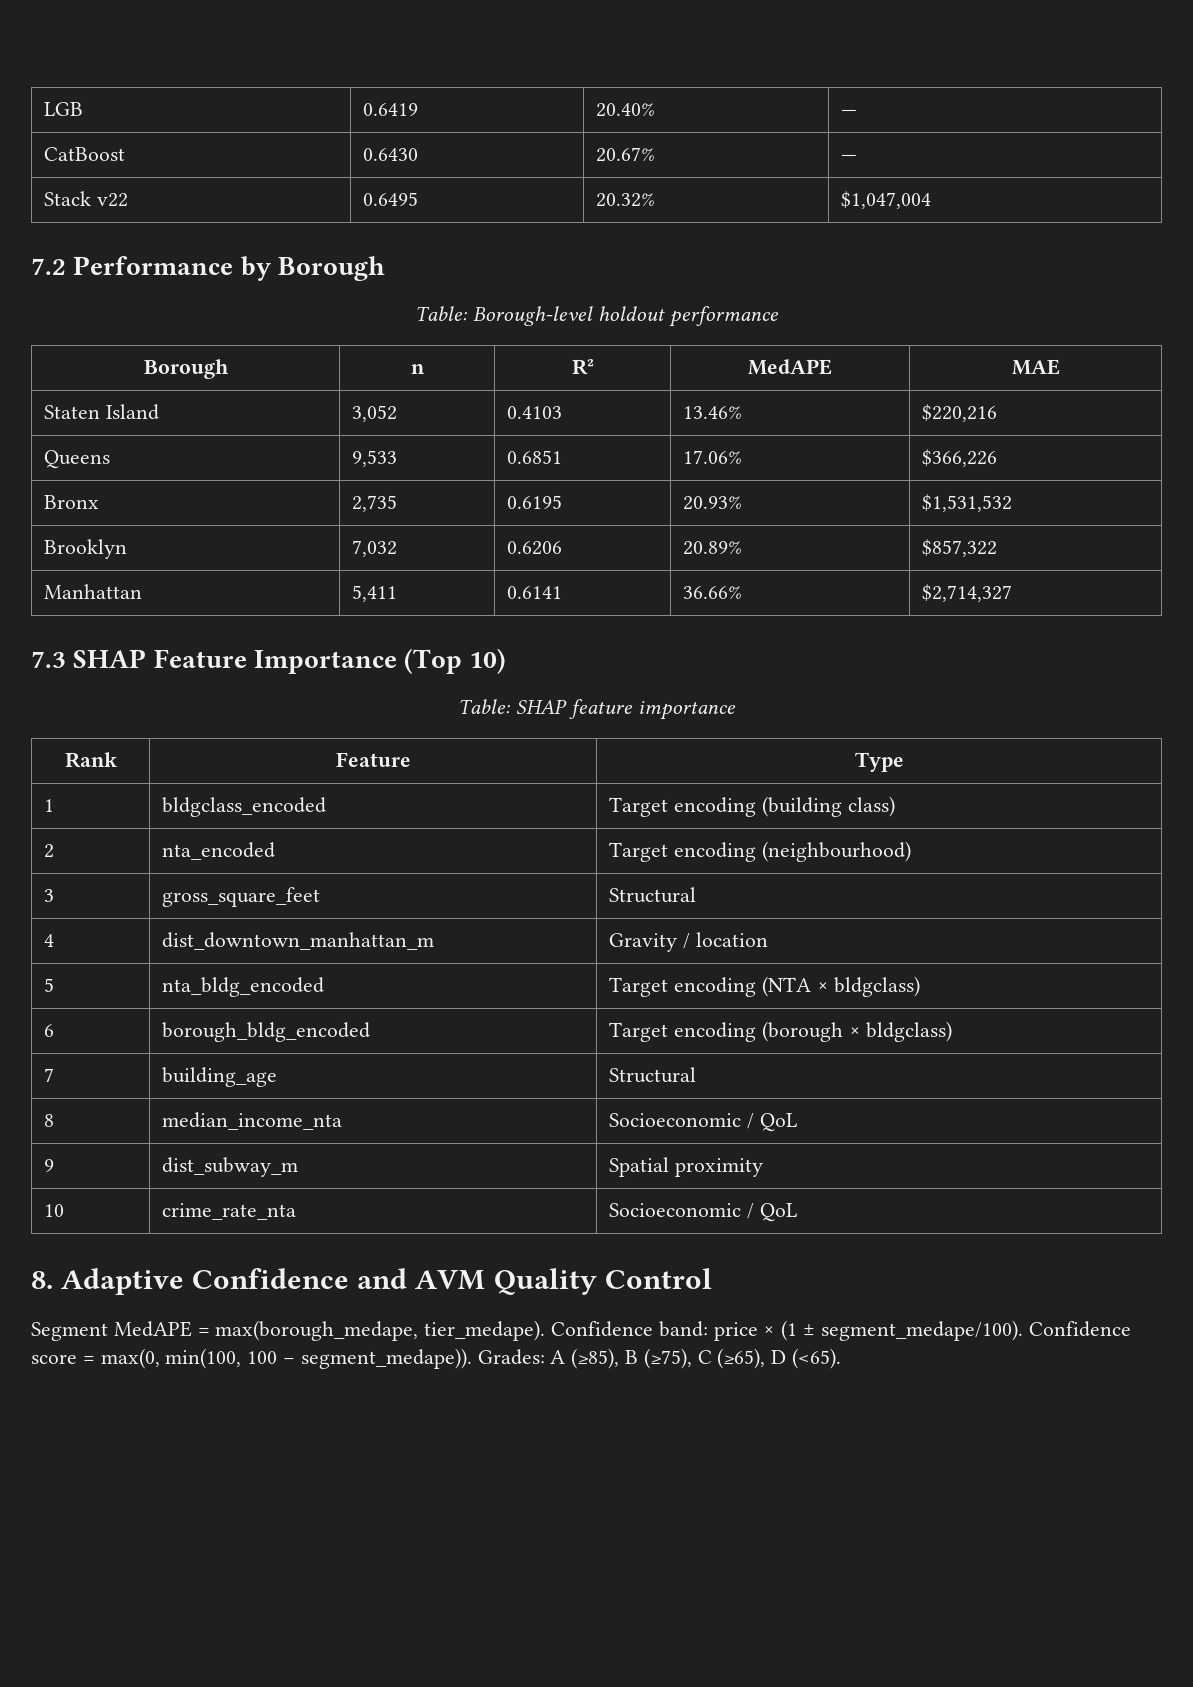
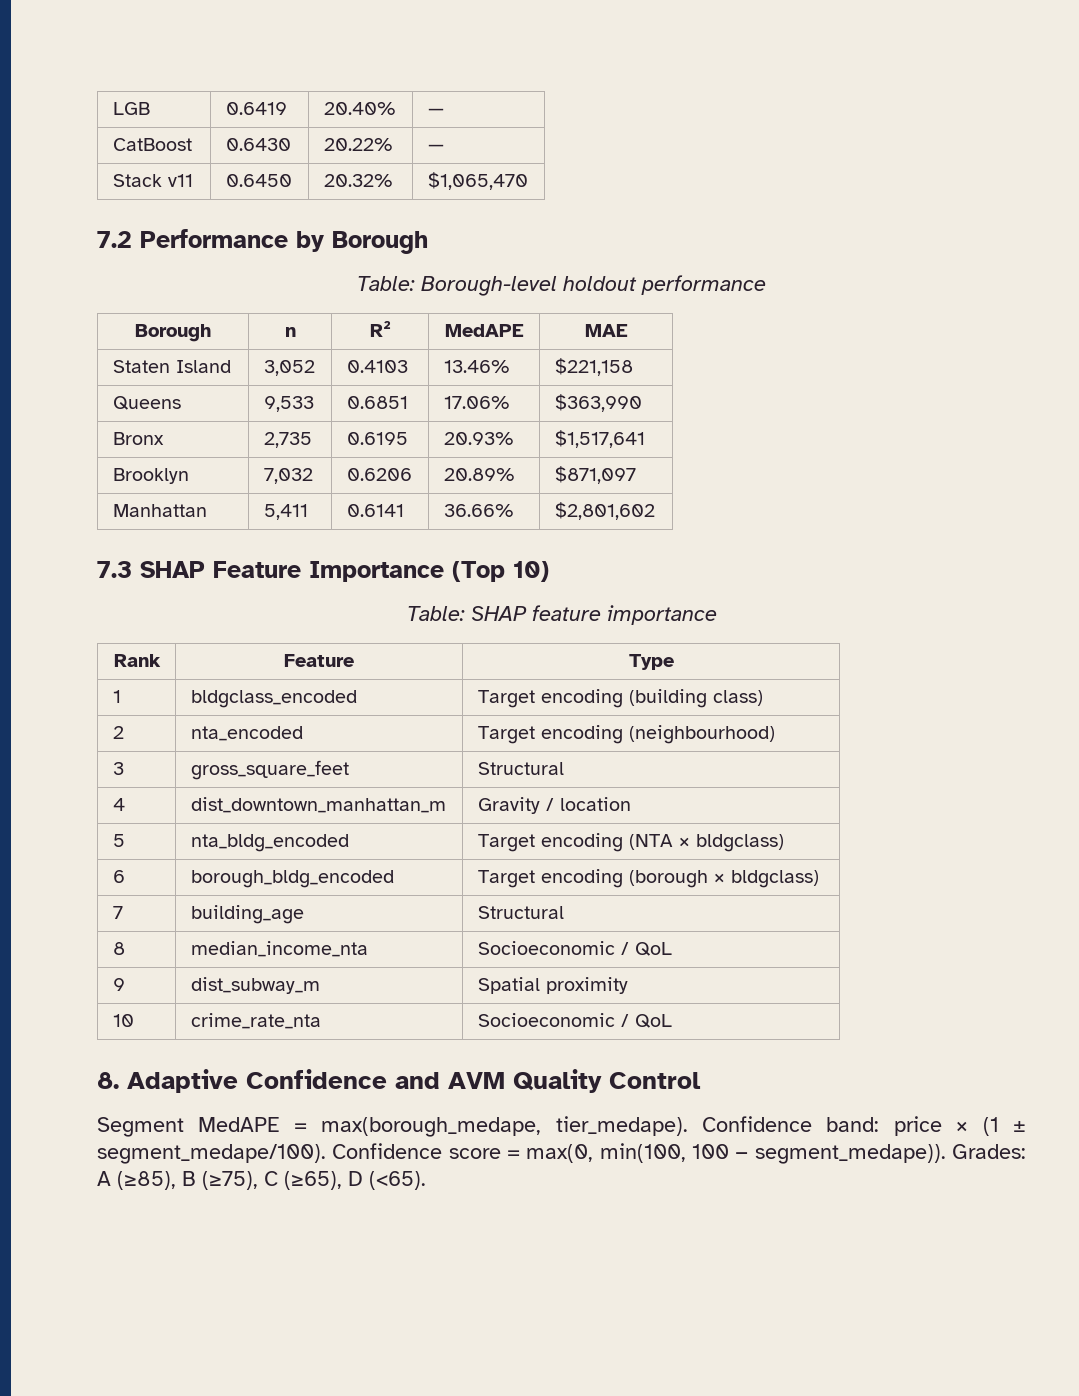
[596,147,656,162] 20.67% -> [323,138,393,151] 20.22%
[96,193,128,207] [363,192,419,206] v22 | 0.6495 -> [167,174,193,187] [225,174,292,187] v11 | 0.6450
[841,191,932,209] $1,047,004 -> [427,172,528,190] $1,065,470
[922,404,998,422] $220,216 -> [554,358,633,376] $221,158
[922,449,998,467] $366,226 -> [554,394,642,412] $363,990
[922,494,1013,512] $1,531,532 -> [554,430,645,448] $1,517,641
[922,539,998,557] $857,322 -> [554,466,636,484] $871,097
[922,584,1013,602] $2,714,327 -> [554,502,655,520] $2,801,602

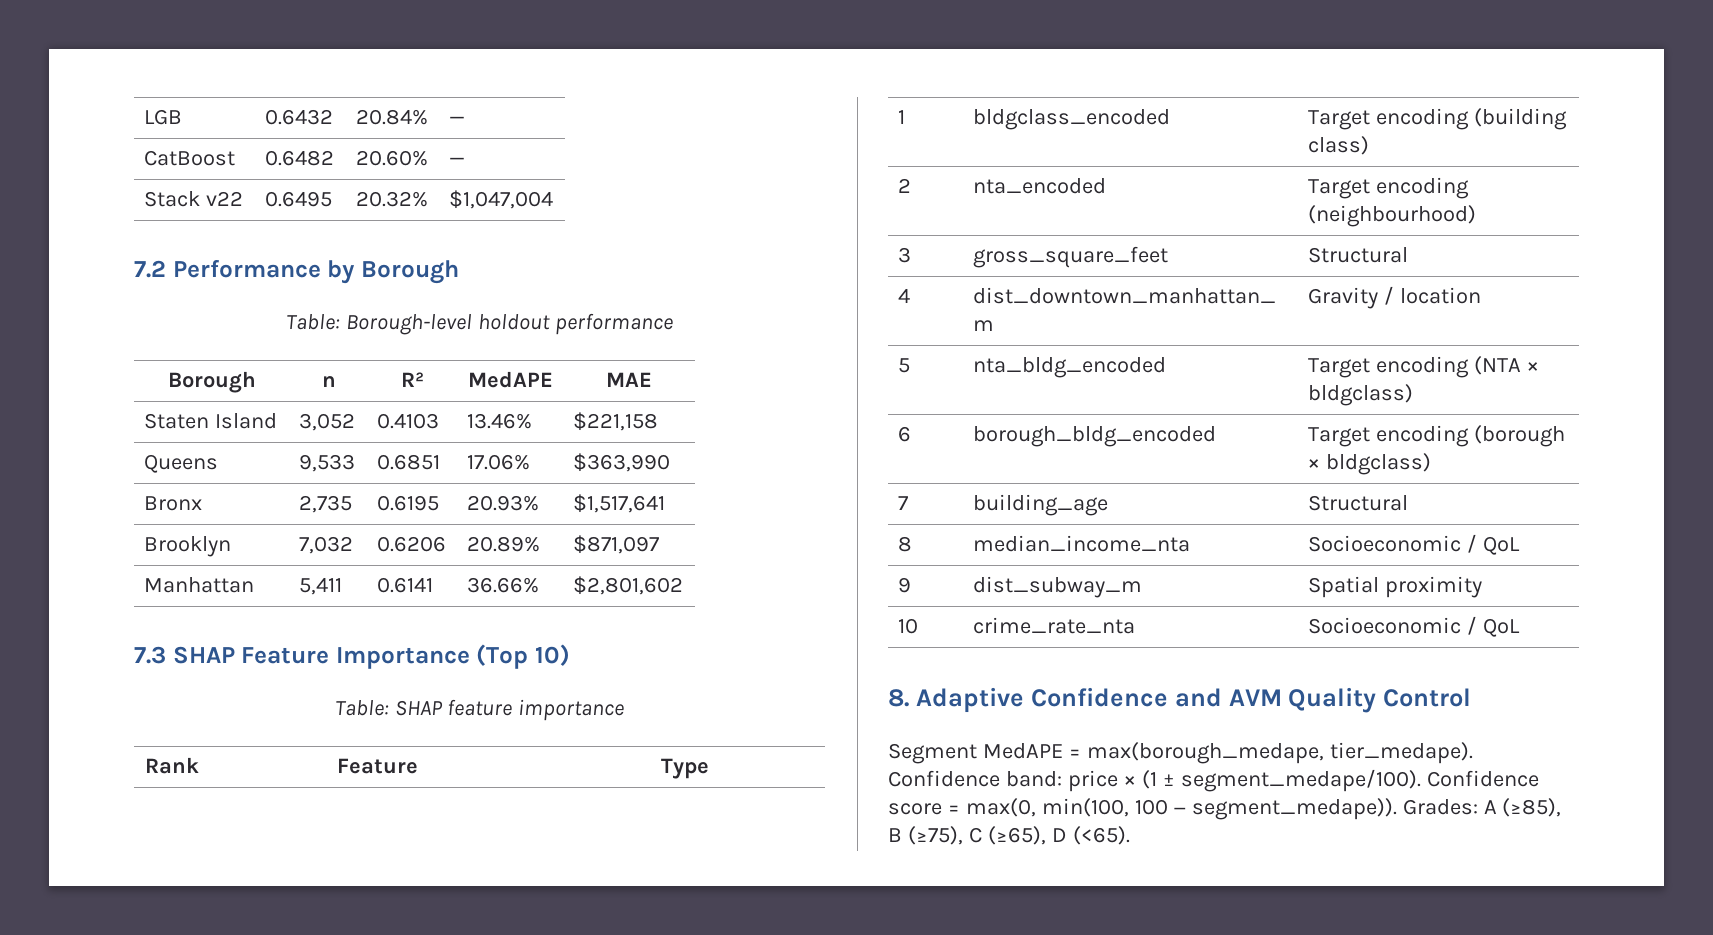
[225,102,287,115] [323,102,396,115] 0.6419 | 20.40% -> [265,109,334,125] [356,109,429,125] 0.6432 | 20.84%
[225,138,291,151] [323,138,393,151] 0.6430 | 20.22% -> [265,150,335,166] [356,150,429,166] 0.6482 | 20.60%
[167,174,193,187] [225,174,292,187] v11 | 0.6450 -> [206,191,244,206] [265,191,333,207] v22 | 0.6495
[427,172,528,190] $1,065,470 -> [449,190,554,209] $1,047,004

